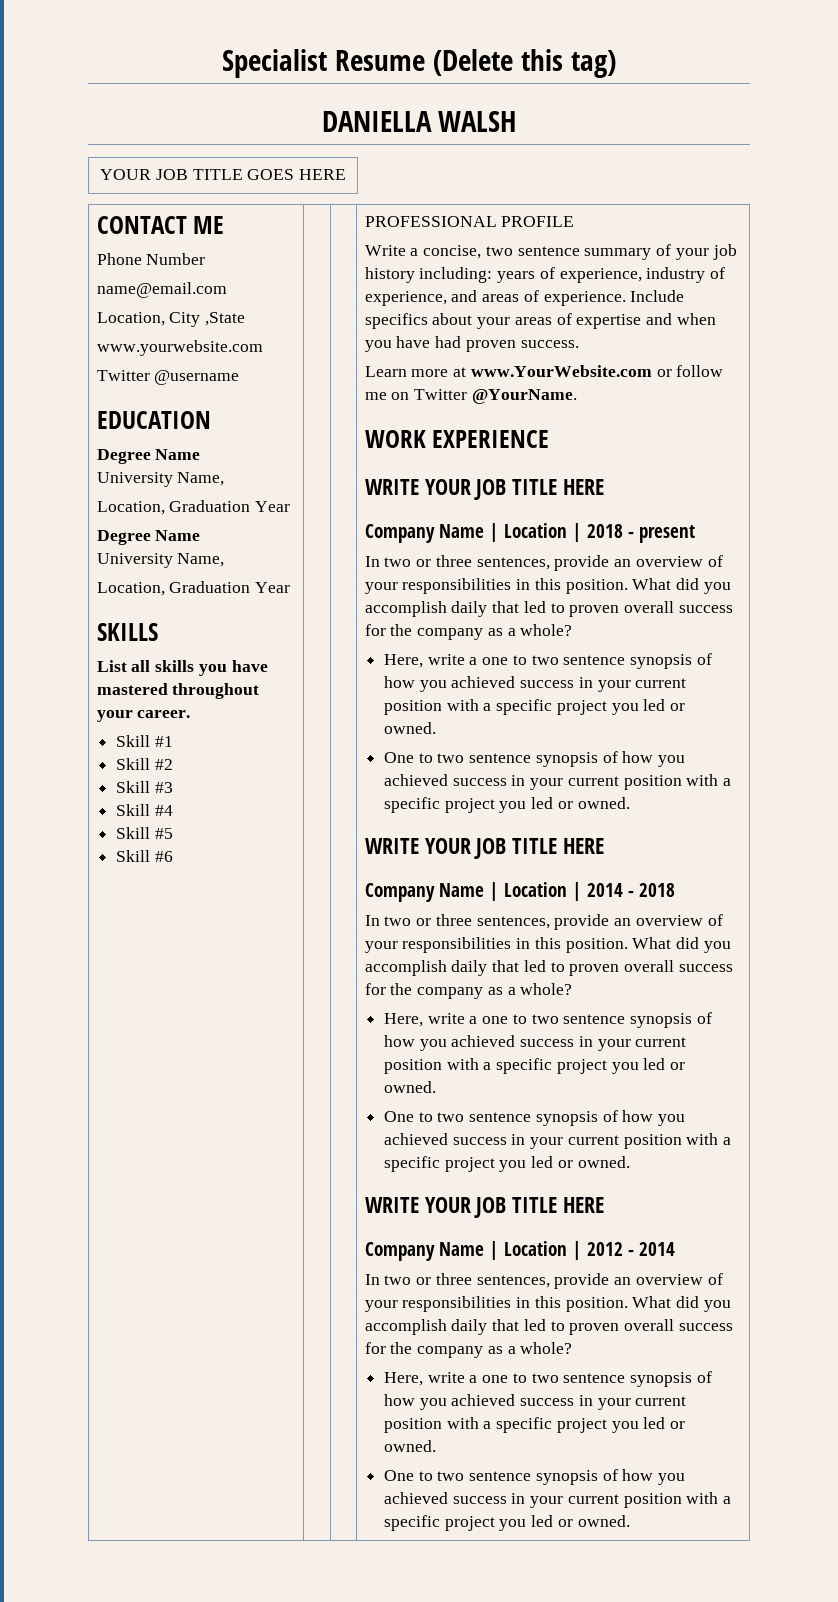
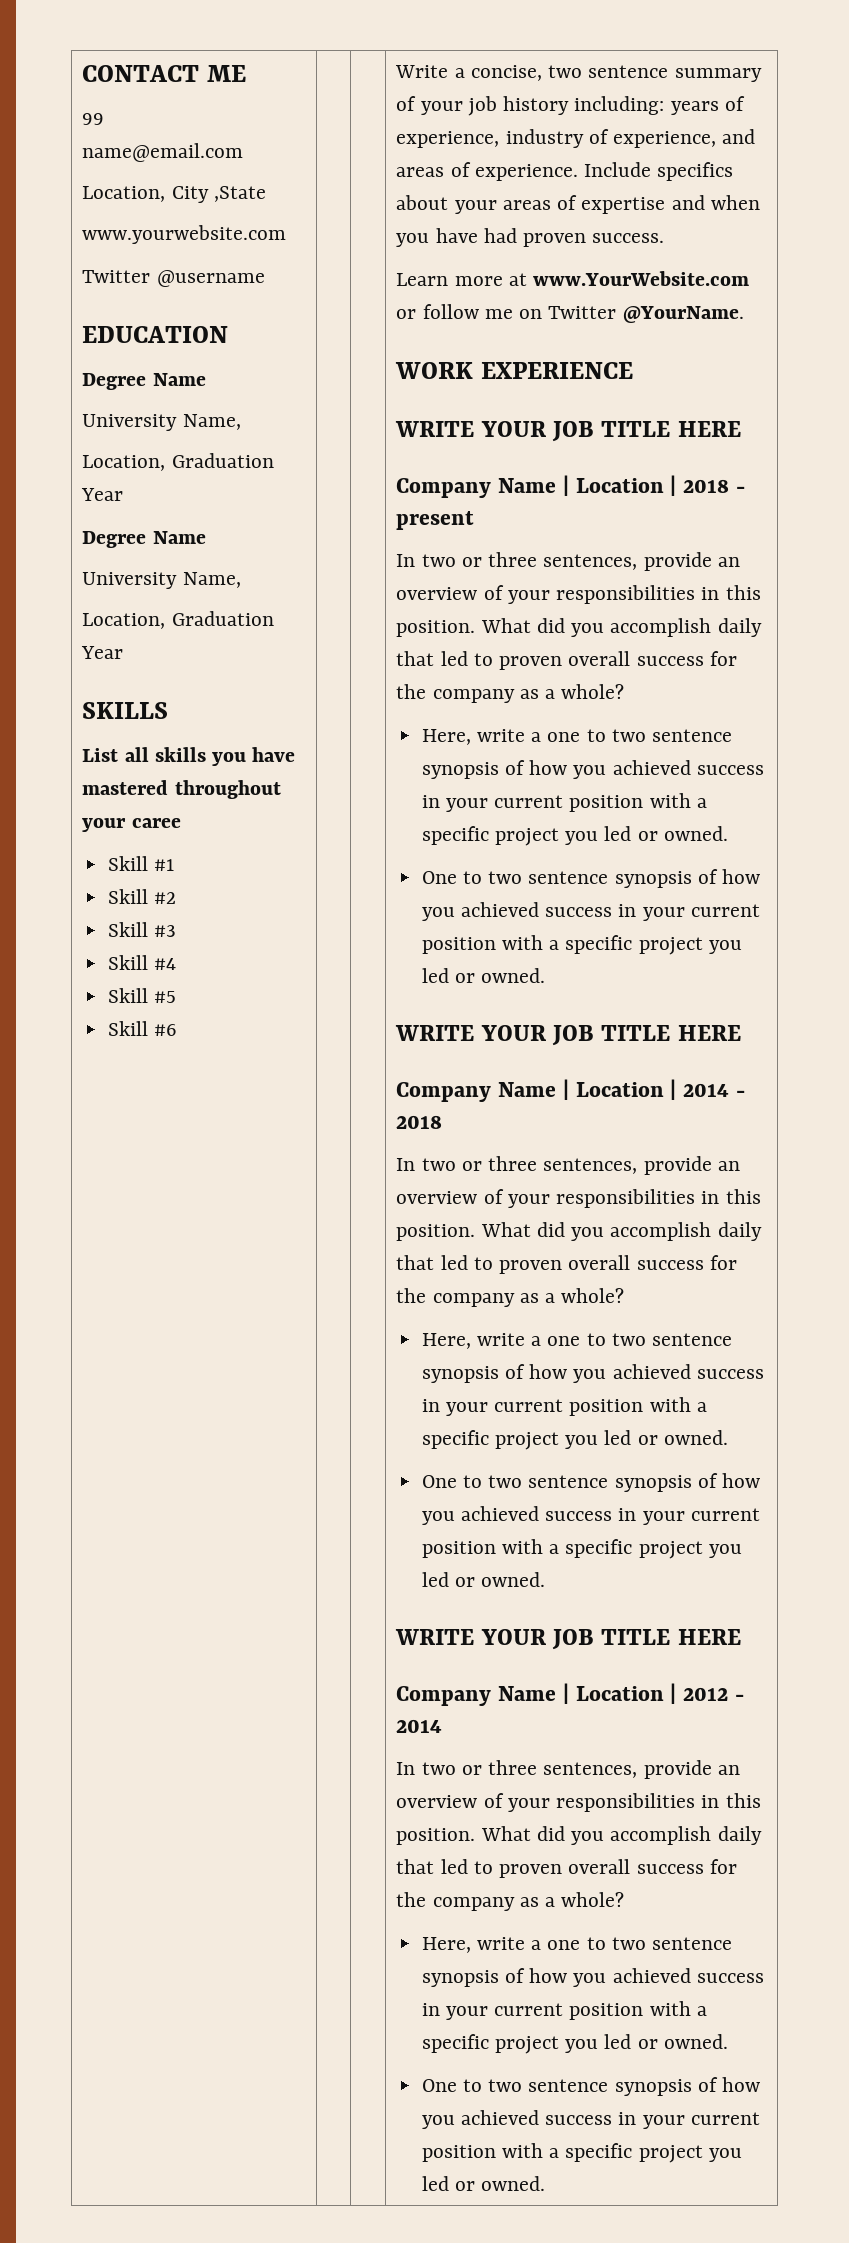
[222,49,616,78] [321,111,517,132] [100,169,346,180] Specialist Resume (Delete this tag) // DANIELLA WALSH // YOUR JOB TITLE GOES HERE // -> (82, 73) none
[96,253,206,265] Phone Number -> [82,113,105,125] 99
[137,710,191,718] career. -> [131,818,181,828] caree
[364,216,575,227] PROFESSIONAL PROFILE // -> (177, 1030) none

